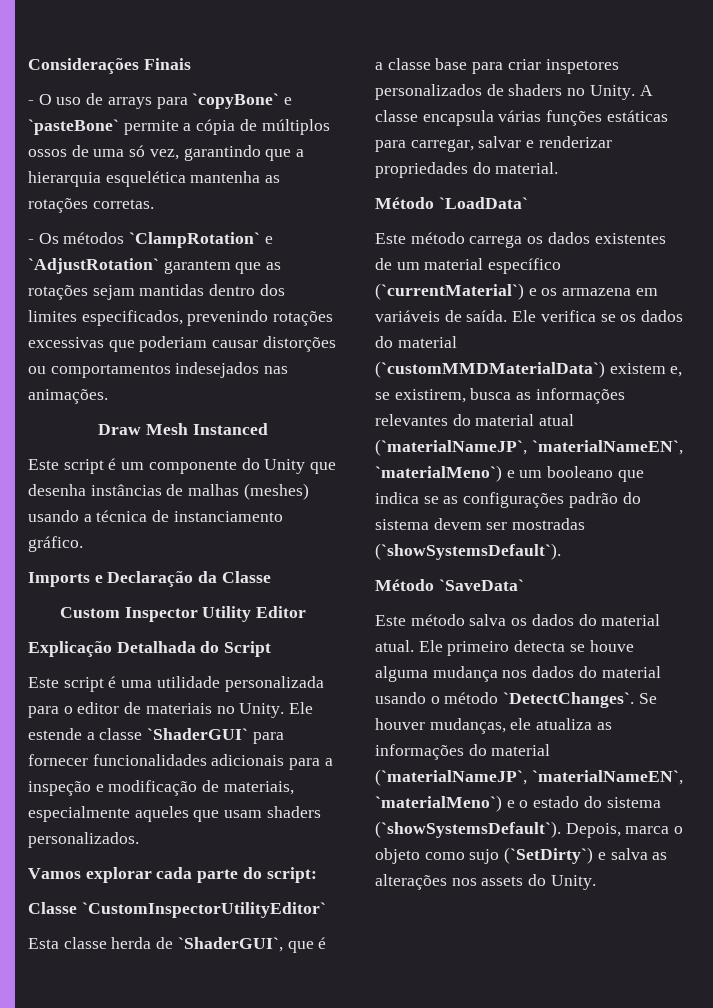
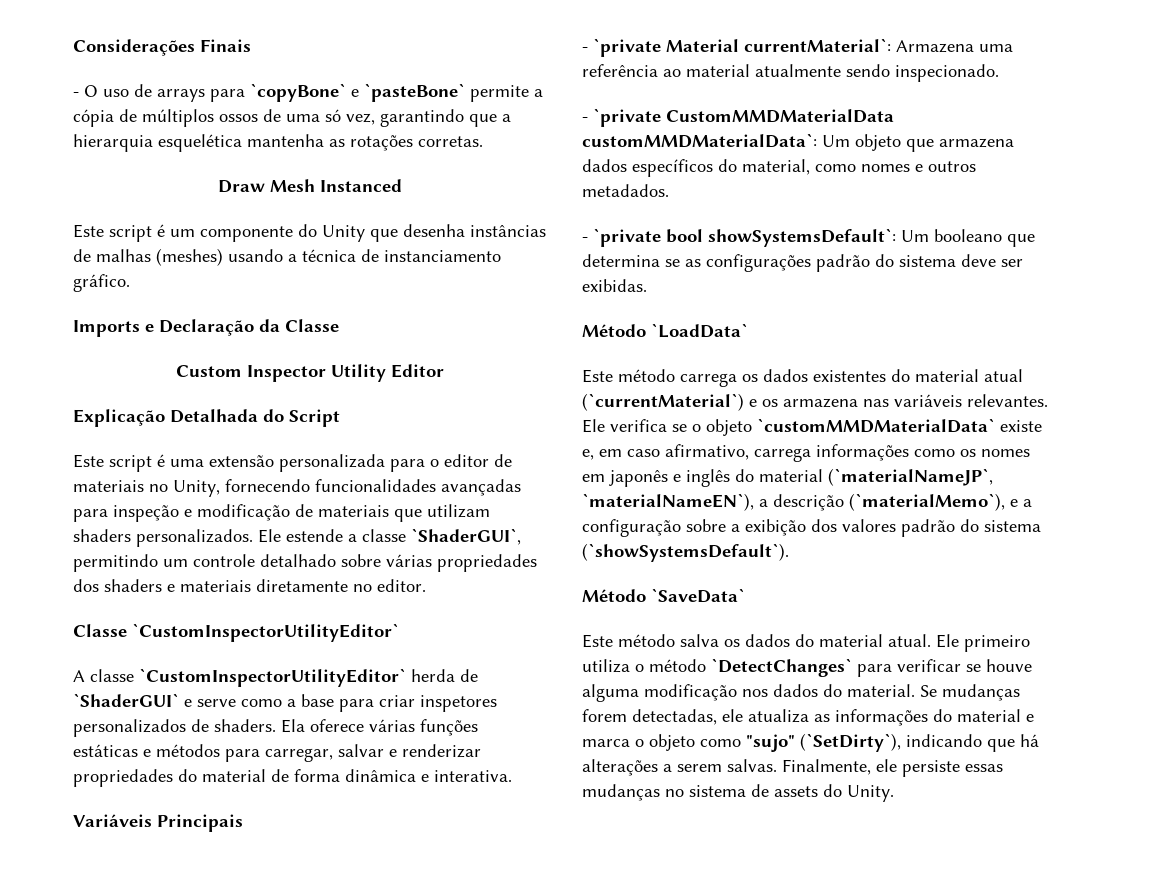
[28,232,273,248] [28,258,282,274] [28,284,285,300] [28,310,334,326] [28,336,336,352] [28,362,289,378] [28,389,108,404] // - Os métodos `ClampRotation` e `AdjustRotation` garantem que as rotações sejam mantidas dentro dos limites especificados, prevenindo rotações excessivas que poderiam causar distorções ou comportamentos indesejados nas animações. -> (483, 141) none
[156,676,220,688] utilidade -> [209,455,274,467] extensão
[239,702,314,718] [28,728,284,744] [28,754,333,770] [28,780,294,796] [28,806,321,822] [28,832,139,848] [28,867,317,883] [28,902,326,918] [28,937,327,953] [375,58,431,70] Unity. Ele estende a classe `ShaderGUI` para fornecer funcionalidades adicionais para a inspeção e modificação de materiais, especialmente aqueles que usam shaders personalizados. // Vamos explorar cada parte do script: // Classe `CustomInspectorUtilityEditor` // Esta classe herda de `ShaderGUI`, que é a classe -> [173,479,521,497] [73,504,490,522] [73,528,521,547] [73,554,537,572] [73,579,426,592] [73,623,399,642] [73,668,478,687] [73,693,296,707] Unity, fornecendo funcionalidades avançadas para inspeção e modificação de materiais que utilizam shaders personalizados. Ele estende a classe `ShaderGUI`, permitindo um controle detalhado sobre várias propriedades dos shaders e materiais diretamente no editor. // Classe `CustomInspectorUtilityEditor` // A classe `CustomInspectorUtilityEditor` herda de `ShaderGUI` e serve como a
[508,84,653,100] [375,110,494,126] shaders no Unity. A classe encapsula -> [214,719,364,733] shaders. Ela oferece
(668, 116) none -> [143,744,220,757] e métodos
[495,162,559,174] material. -> [202,769,512,782] [73,814,243,832] [582,38,1013,57] [582,64,999,82] [582,108,894,127] [582,133,1014,152] [582,159,976,177] [582,184,669,197] [582,228,1035,247] [582,254,1023,272] [582,279,647,292] material de forma dinâmica e interativa. // Variáveis Principais // - `private Material currentMaterial`: Armazena uma referência ao material atualmente sendo inspecionado. // - `private CustomMMDMaterialData customMMDMaterialData`: Um objeto que armazena dados específicos do material, como nomes e outros metadados. // - `private bool showSystemsDefault`: Um booleano que determina se as configurações padrão do sistema deve ser exibidas.
[375,258,562,274] [375,283,658,300] [375,310,684,322] [375,336,457,348] [375,361,683,378] [375,388,625,404] [375,414,575,426] [375,439,683,456] [375,465,644,482] [375,492,641,508] [375,518,586,530] de um material específico (`currentMaterial`) e os armazena em variáveis de saída. Ele verifica se os dados do material (`customMMDMaterialData`) existem e, se existirem, busca as informações relevantes do material atual (`materialNameJP`, `materialNameEN`, `materialMeno`) e um booleano que indica se as configurações padrão do sistema devem ser mostradas -> [891,369,1023,382] [582,393,1048,411] [582,418,1042,436] [582,444,1030,462] [582,468,993,487] [582,493,1032,511] [582,519,1041,537] do material atual (`currentMaterial`) e os armazena nas variáveis relevantes. Ele verifica se o objeto `customMMDMaterialData` existe e, em caso afirmativo, carrega informações como os nomes em japonês e inglês do material (`materialNameJP`, `materialNameEN`), a descrição (`materialMemo`), e a configuração sobre a exibição dos valores padrão do sistema
[514,640,566,652] detecta -> [582,658,961,677] utiliza o método `DetectChanges` para verificar
[432,666,498,682] mudança -> [644,684,737,701] modificação
[601,666,661,678] [375,692,657,708] [375,718,506,734] material usando o método `DetectChanges`. Se houver mudanças, -> [847,684,1020,701] [582,709,717,725] material. Se mudanças forem detectadas,
[375,769,683,786] [375,795,661,812] [375,821,684,838] [375,847,668,864] [375,874,477,890] (`materialNameJP`, `materialNameEN`, `materialMeno`) e o estado do sistema (`showSystemsDefault`). Depois, marca o objeto como sujo (`SetDirty`) e salva as alterações nos -> [1026,714,1034,722] [582,733,1039,752] [582,759,1003,777] [582,784,769,801] e marca o objeto como "sujo" (`SetDirty`), indicando que há alterações a serem salvas. Finalmente, ele persiste essas mudanças no sistema de

